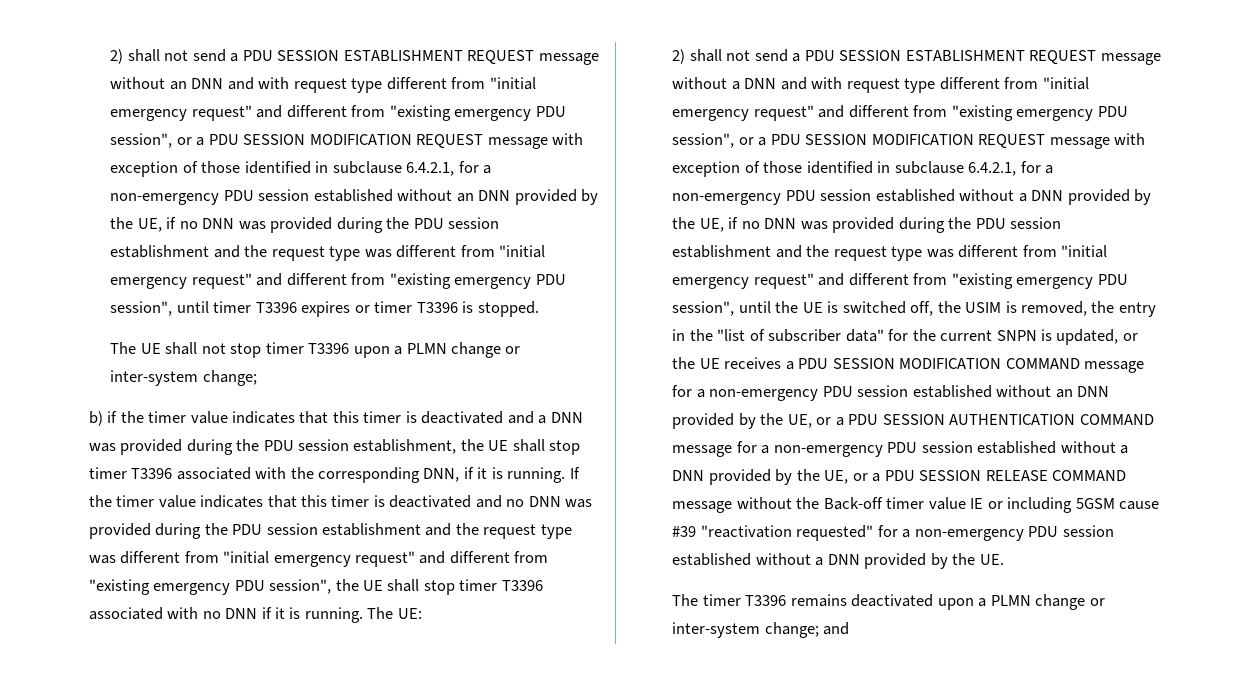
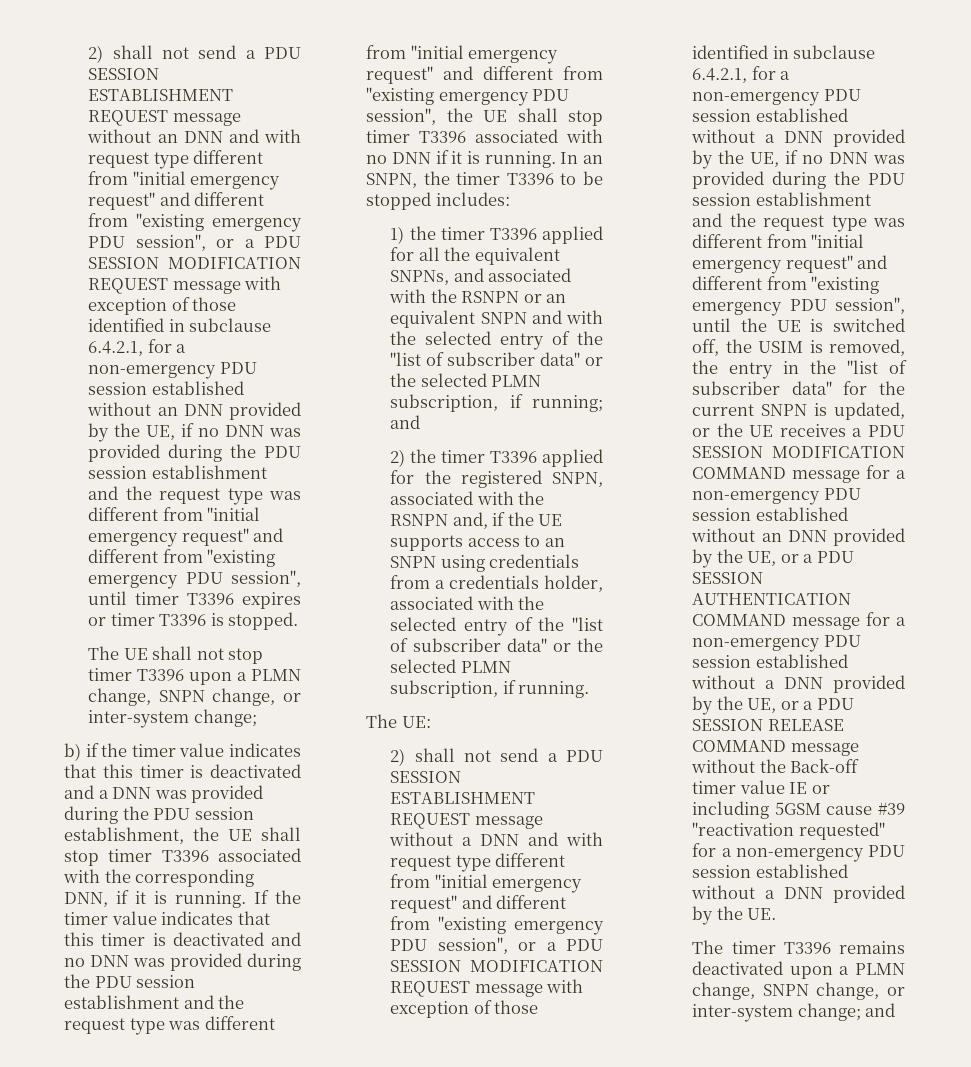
[450,342,501,358] change -> [88,688,276,706] change, SNPN change,
(363, 615) none -> [560,152,603,164] [366,171,603,188] [366,192,510,210] [390,226,603,244] [390,247,560,265] [390,268,572,285] [389,289,567,303] [390,310,603,328] [390,331,603,350] [390,352,603,366] [390,373,542,387] [390,394,603,412] [390,415,421,429] [390,449,603,467] [390,470,603,488] [390,491,545,505] [390,512,563,529] [390,535,565,551] [390,554,580,572] [390,575,603,592] [390,596,545,610] [390,617,603,636] [390,638,603,652] [390,659,511,673] [390,680,590,698] In an SNPN, the timer T3396 to be stopped includes: // 1) the timer T3396 applied for all the equivalent SNPNs, and associated with the RSNPN or an equivalent SNPN and with the selected entry of the "list of subscriber data" or the selected PLMN subscription, if running; and // 2) the timer T3396 applied for the registered SNPN, associated with the RSNPN and, if the UE supports access to an SNPN using credentials from a credentials holder, associated with the selected entry of the "list of subscriber data" or the selected PLMN subscription, if running. //
[1035,594,1086,610] change -> [692,982,880,1000] change, SNPN change,

